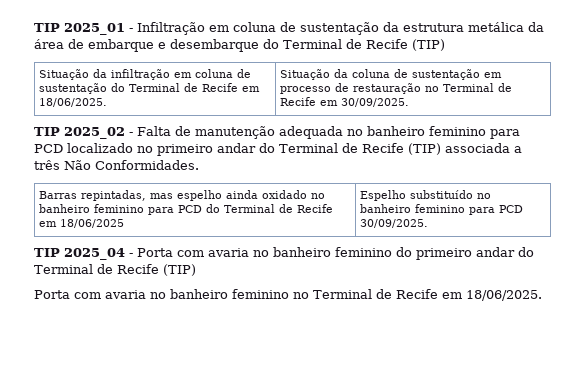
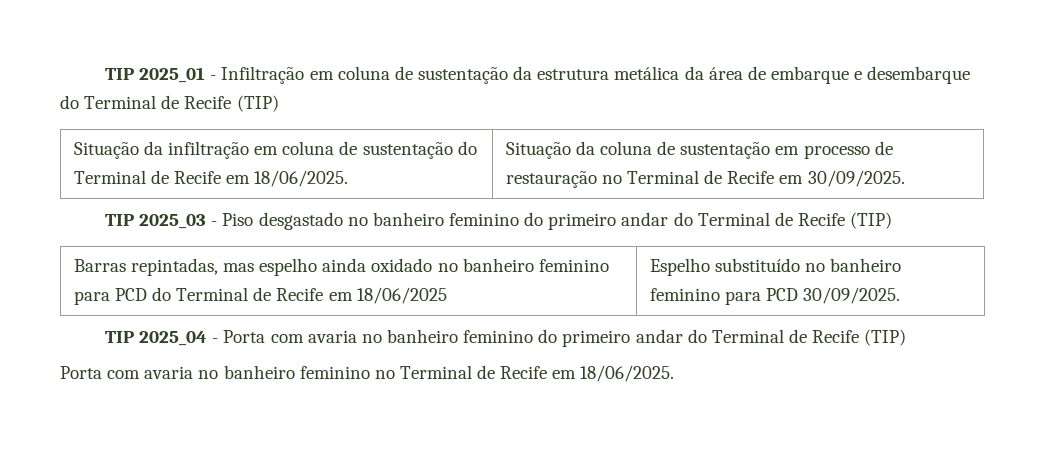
[64,126,520,139] [34,143,522,156] [34,160,199,170] 2025_02 - Falta de manutenção adequada no banheiro feminino para PCD localizado no primeiro andar do Terminal de Recife (TIP) associada a três Não Conformidades. -> [139,212,893,230] 2025_03 - Piso desgastado no banheiro feminino do primeiro andar do Terminal de Recife (TIP)

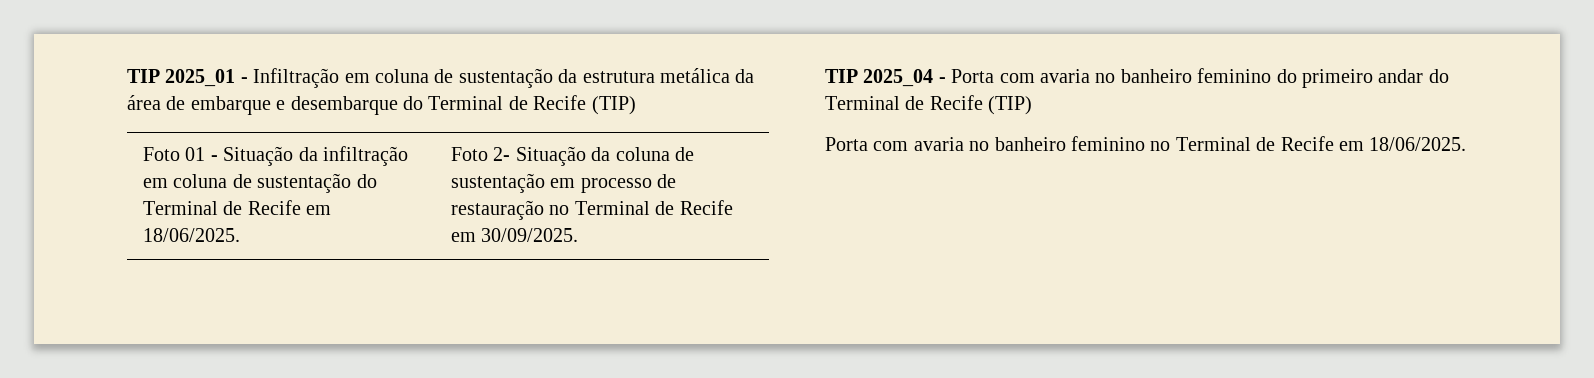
(279, 103) none -> [142,147,218,161] Foto 01 -
(349, 178) none -> [450,147,511,161] Foto 2-
[105,212,893,230] [73,258,609,276] [73,287,447,305] [649,258,902,276] [649,287,901,305] // TIP 2025_03 - Piso desgastado no banheiro feminino do primeiro andar do Terminal de Recife (TIP) // Barras repintadas, mas espelho ainda oxidado no banheiro feminino para PCD do Terminal de Recife em 18/06/2025 | Espelho substituído no banheiro feminino para PCD 30/09/2025. -> (579, 235) none

